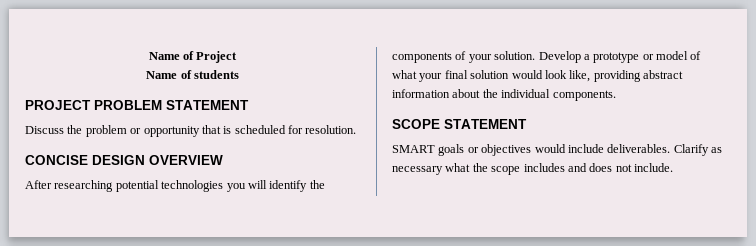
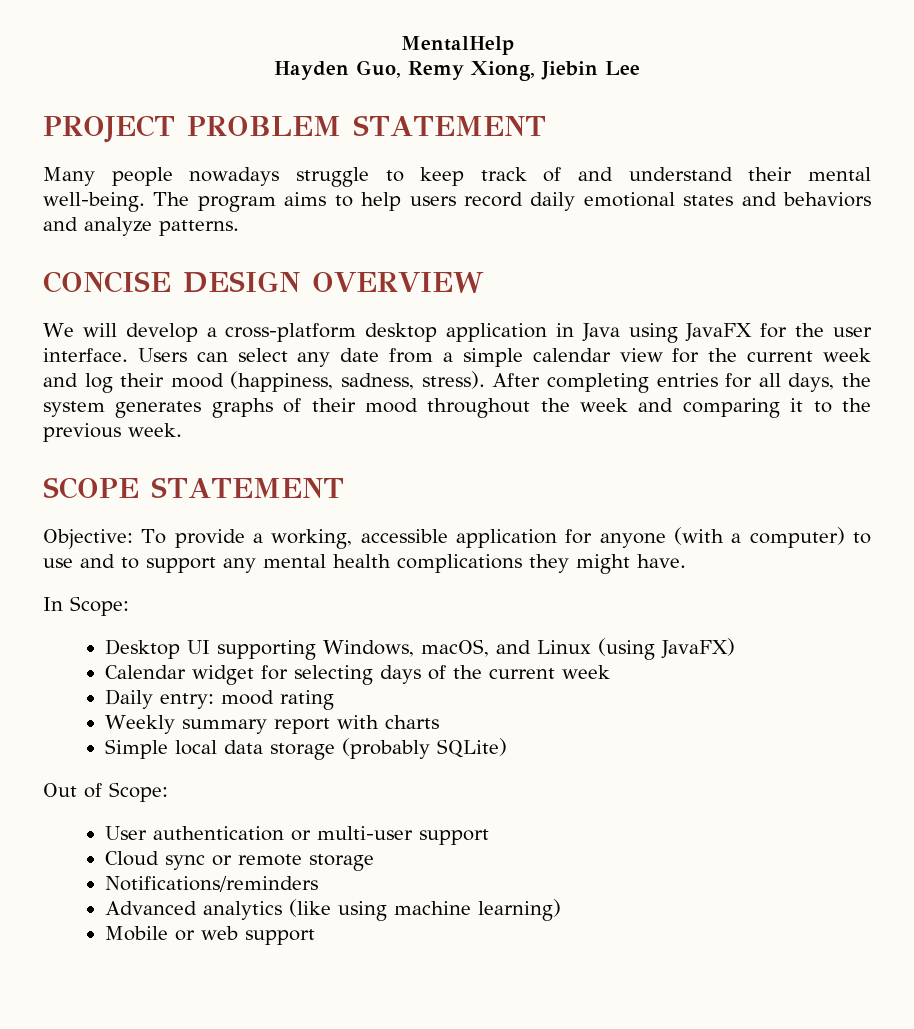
[148,51,238,63] [146,70,239,79] [25,100,249,110] [25,125,357,137] [25,155,223,165] [25,180,325,192] [392,51,702,63] [392,70,683,82] [392,89,616,101] [392,119,527,129] [392,144,722,156] [392,163,673,175] Name of Project // Name of students // PROJECT PROBLEM STATEMENT // Discuss the problem or opportunity that is scheduled for resolution. // CONCISE DESIGN OVERVIEW // After researching potential technologies you will identify the components of your solution. Develop a prototype or model of what your final solution would look like, providing abstract information about the individual components. // SCOPE STATEMENT // SMART goals or objectives would include deliverables. Clarify as necessary what the scope includes and does not include. -> [400,36,514,55] [274,60,640,81] [43,115,546,143] [43,167,871,187] [43,192,871,212] [43,217,239,236] [43,271,484,293] [43,323,872,343] [43,348,871,367] [43,371,872,393] [43,398,871,418] [43,423,182,442] [43,477,344,499] [43,527,871,549] [43,554,686,574] [43,596,129,616] [104,638,735,660] [104,665,610,685] [104,689,334,710] [104,715,439,734] [104,738,507,760] [43,782,168,802] [104,826,489,845] [104,851,374,871] [104,876,318,892] [104,899,561,921] [104,926,315,945] MentalHelp // Hayden Guo, Remy Xiong, Jiebin Lee // PROJECT PROBLEM STATEMENT // Many people nowadays struggle to keep track of and understand their mental well-being. The program aims to help users record daily emotional states and behaviors and analyze patterns. // CONCISE DESIGN OVERVIEW // We will develop a cross-platform desktop application in Java using JavaFX for the user interface. Users can select any date from a simple calendar view for the current week and log their mood (happiness, sadness, stress). After completing entries for all days, the system generates graphs of their mood throughout the week and comparing it to the previous week. // SCOPE STATEMENT // Objective: To provide a working, accessible application for anyone (with a computer) to use and to support any mental health complications they might have. // In Scope: // Desktop UI supporting Windows, macOS, and Linux (using JavaFX) // Calendar widget for selecting days of the current week // Daily entry: mood rating // Weekly summary report with charts // Simple local data storage (probably SQLite) // Out of Scope: // User authentication or multi-user support // Cloud sync or remote storage // Notifications/reminders // Advanced analytics (like using machine learning) // Mobile or web support

